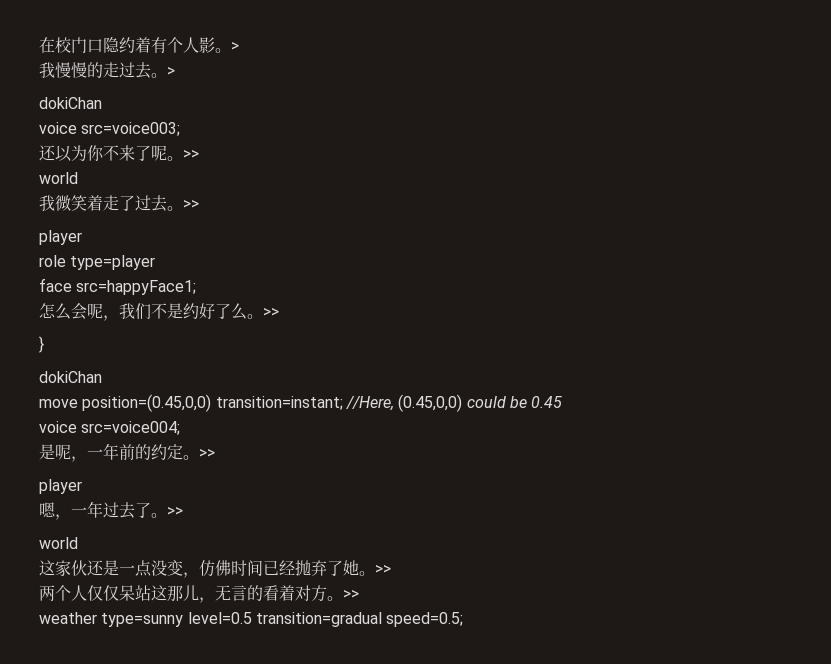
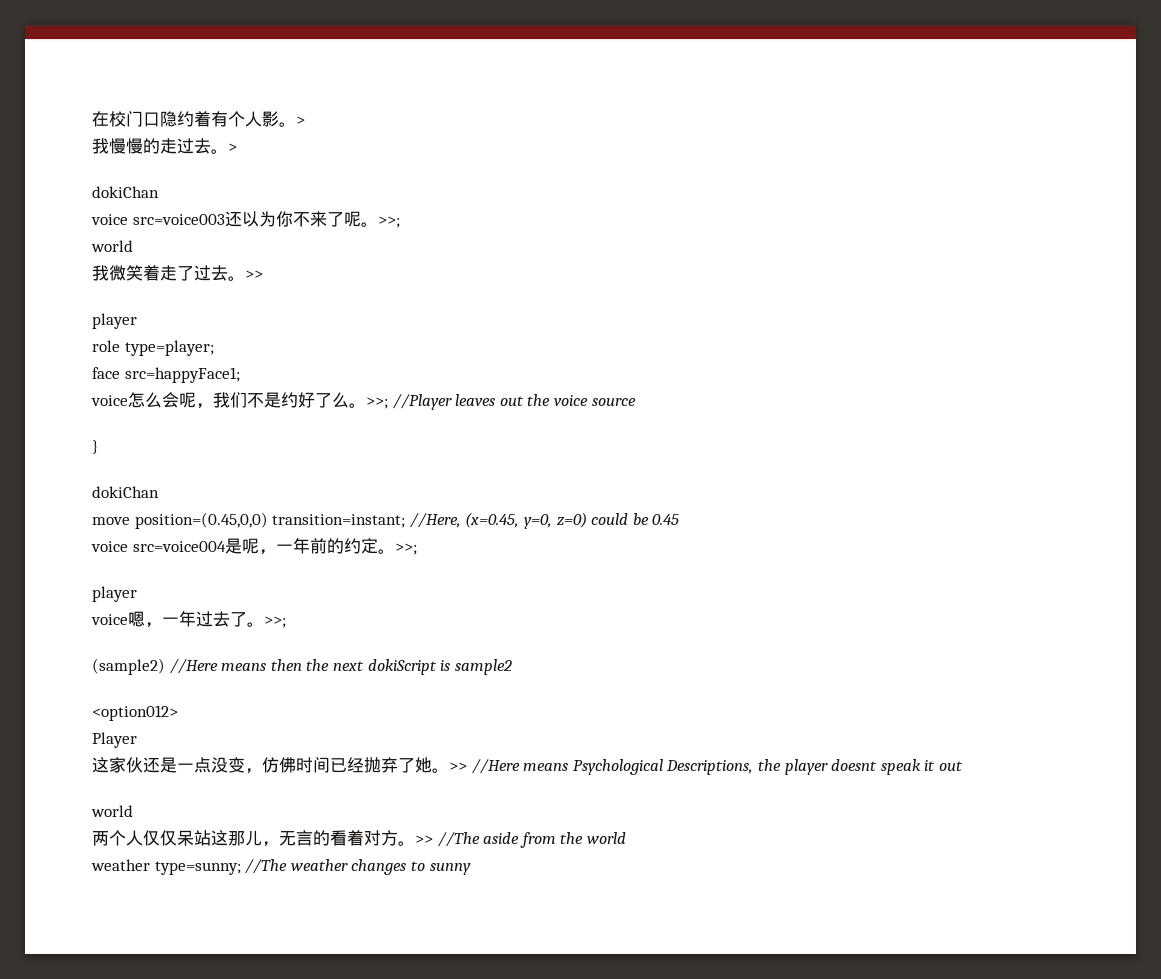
[81,122,181,136] src=voice003; // -> [132,214,225,225] src=voice003
[183,150,199,159] >> -> [377,216,400,228] >>;
[70,255,156,270] type=player -> [124,340,214,356] type=player;
(197, 287) none -> [91,395,128,406] voice
[263,308,279,317] >> -> [366,394,636,410] >>; //Player leaves out the voice source
[398,394,463,412] (0.45,0,0) -> [465,512,587,529] (x=0.45, y=0, z=0)
[81,421,181,435] src=voice004; // -> [132,541,226,552] src=voice004
[199,449,215,458] [39,479,82,494] >> // player // -> [394,543,417,555] [92,586,137,602] [91,614,128,625] >>; // player // voice
[167,507,183,516] [39,537,78,549] >> // world -> [264,616,286,628] [92,658,512,675] [92,705,178,721] [92,732,137,748] >>; // (sample2) //Here means then the next dokiScript is sample2 // <option012> // Player
(391, 569) none -> [471,759,963,775] [91,805,133,817] //Here means Psychological Descriptions, the player doesnt speak it out // world
[39,612,464,627] // weather type=sunny level=0.5 transition=gradual speed=0.5; -> [437,832,626,848] [91,859,471,875] //The aside from the world // weather type=sunny; //The weather changes to sunny

